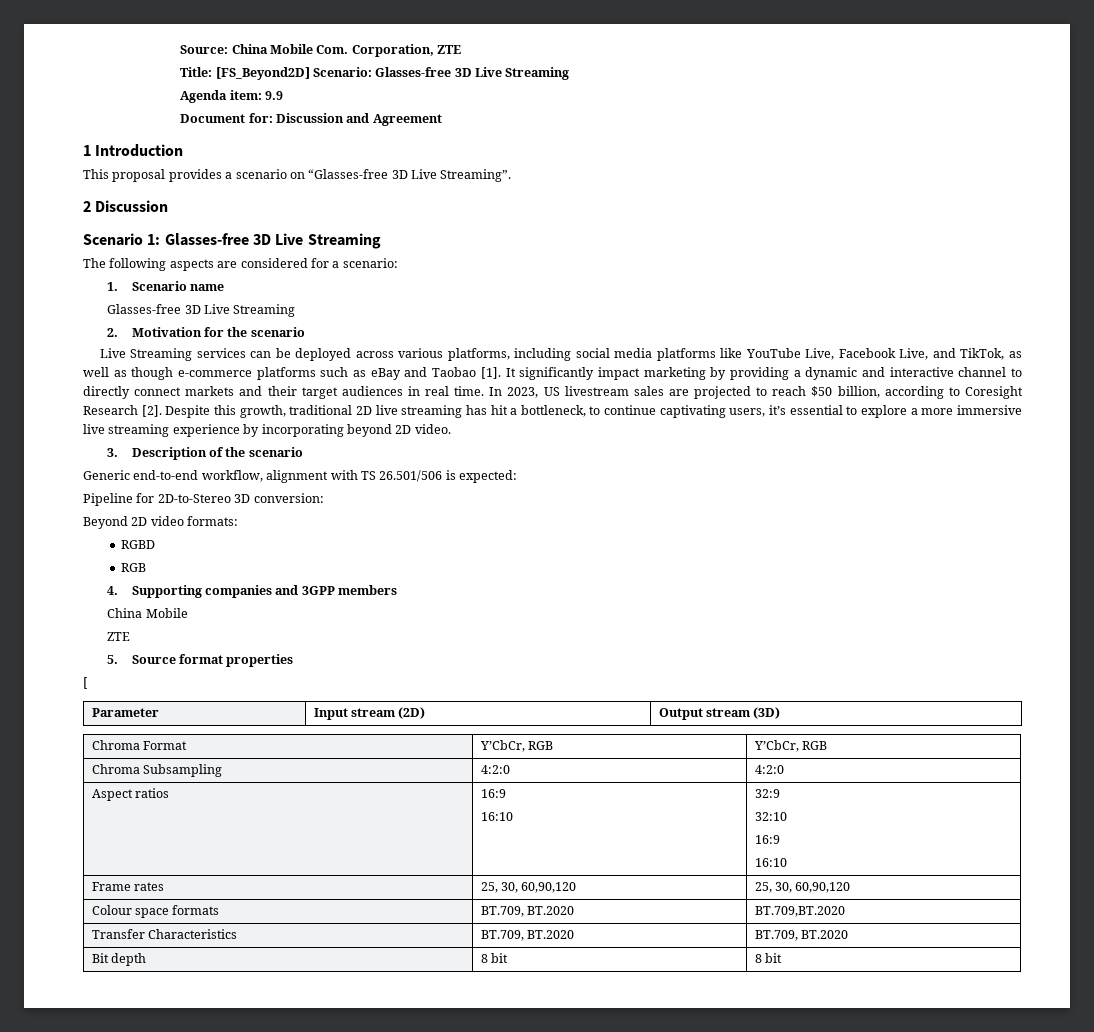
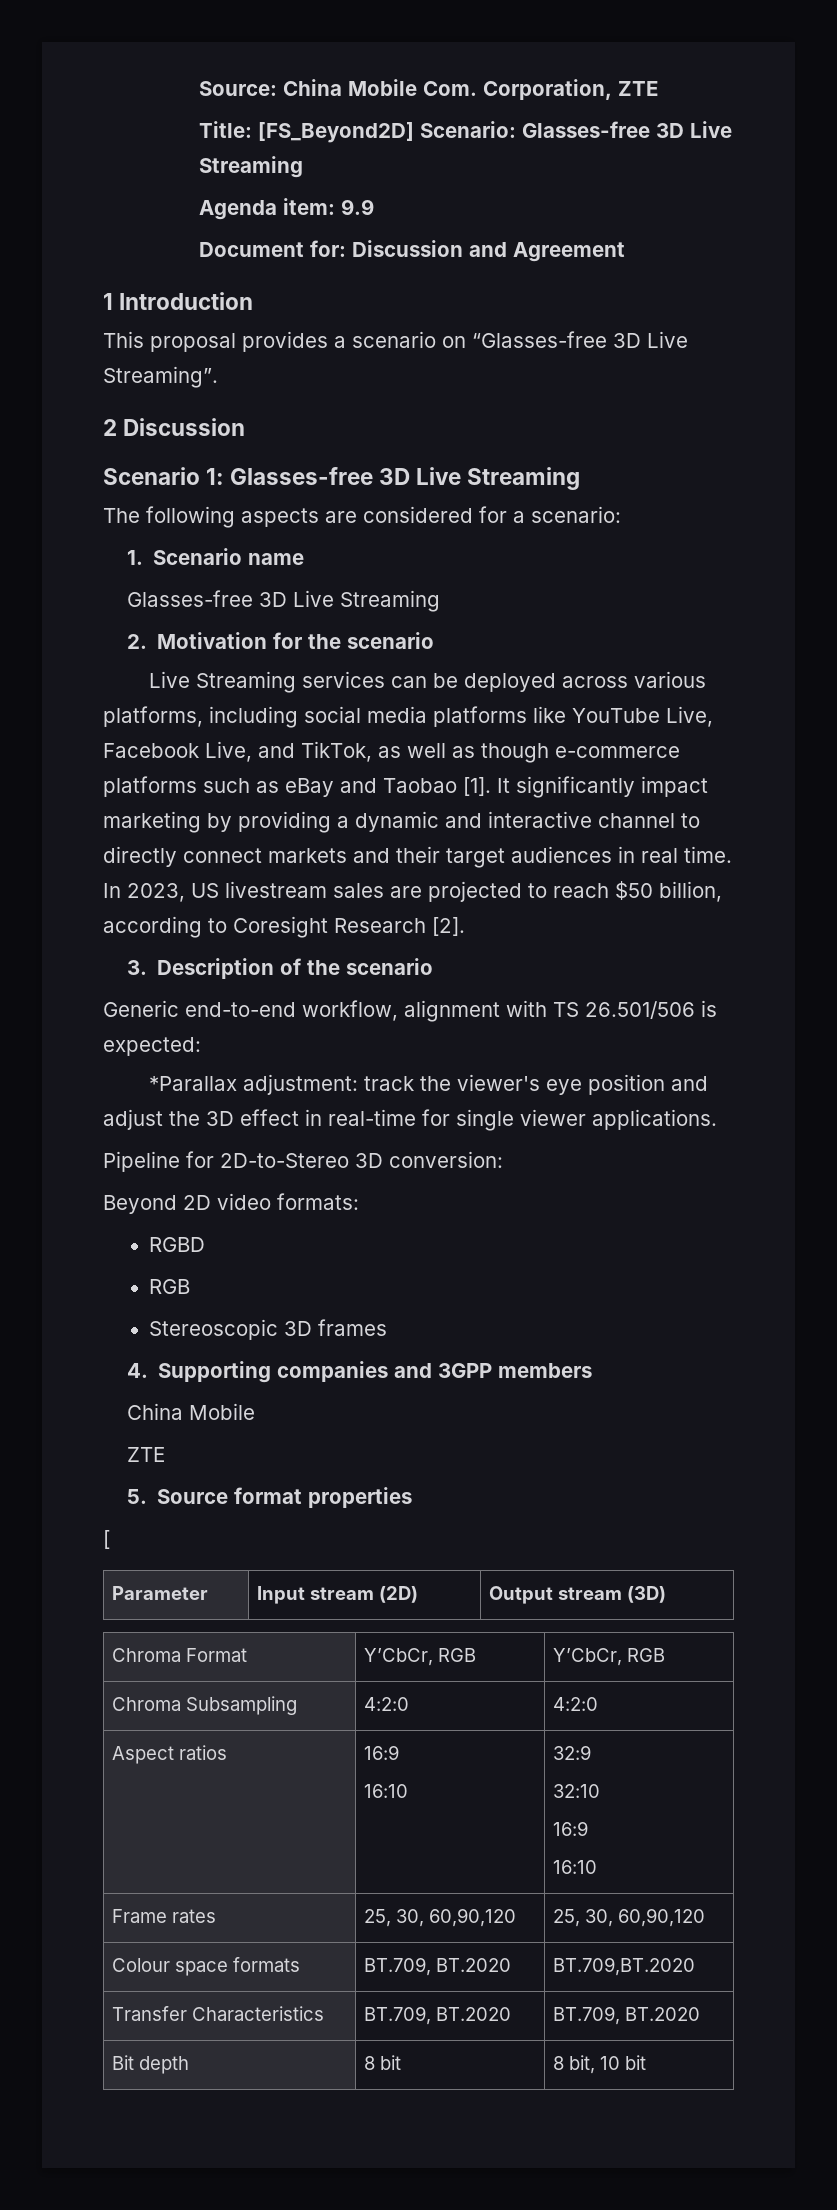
[165,405,1023,418] [83,424,451,437] Despite this growth, traditional 2D live streaming has hit a bottleneck, to continue captivating users, it’s essential to explore a more immersive live streaming experience by incorporating beyond 2D video. -> (465, 926) none
(517, 476) none -> [148,1074,708,1095] [103,1109,717,1131] // *Parallax adjustment: track the viewer's eye position and adjust the 3D effect in real-time for single viewer applications.
(147, 567) none -> [149,1319,388,1340] // Stereoscopic 3D frames
(762, 958) none -> [568,2055,620,2074] bit, 10

